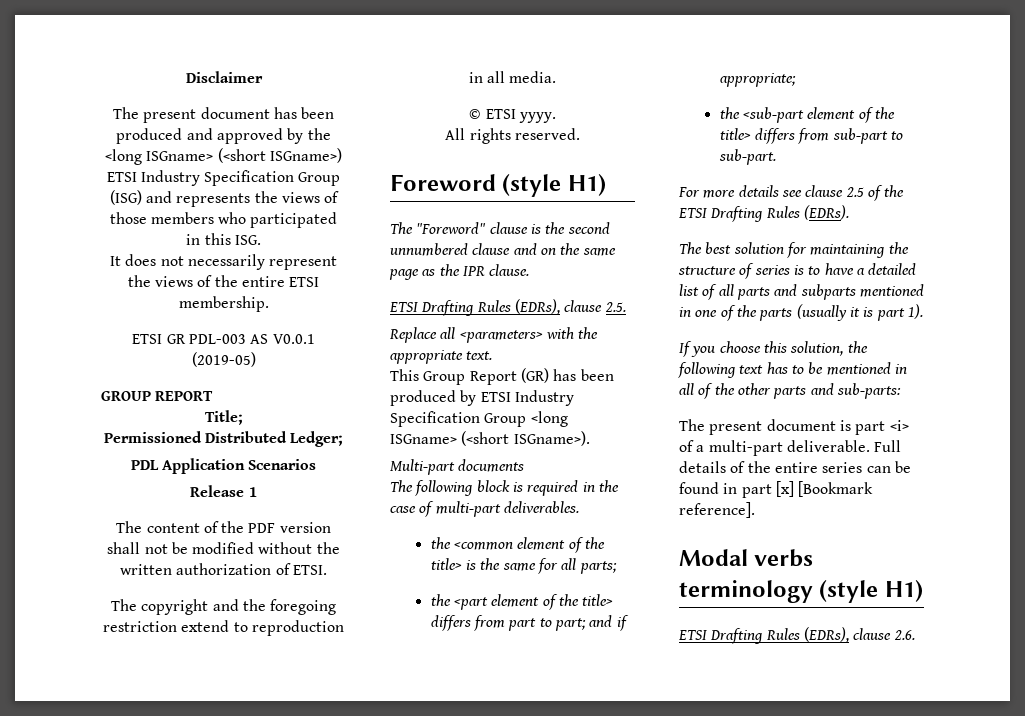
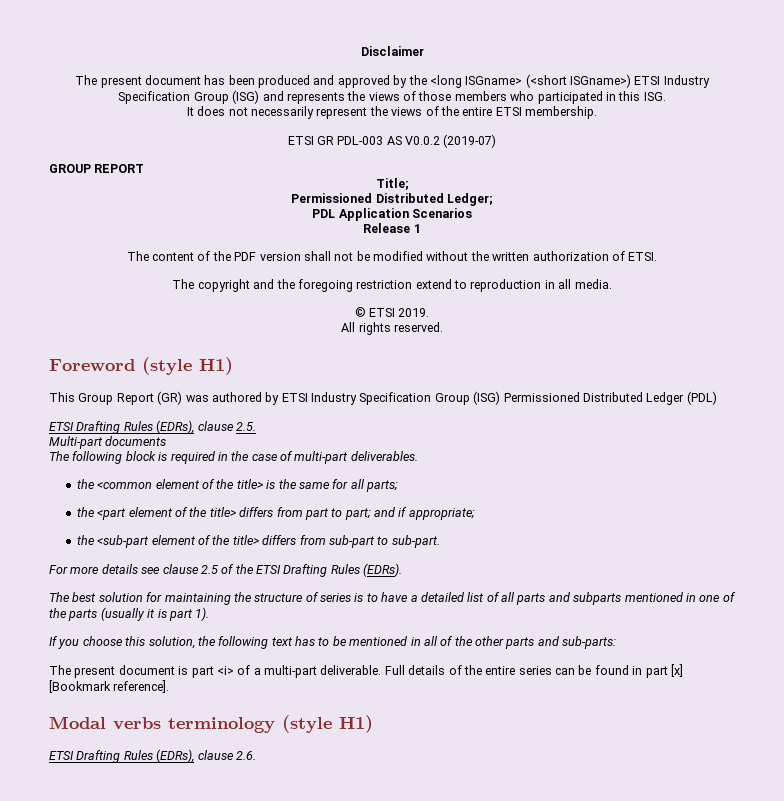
[272,334,315,344] [191,352,256,367] V0.0.1 (2019-05) -> [405,134,497,148] V0.0.2 (2019-07)
[518,112,556,123] yyyy. -> [398,308,430,317] 2019.
[390,222,610,234] [390,243,616,256] [389,264,530,280] The "Foreword" clause is the second unnumbered clause and on the same page as the IPR clause. -> [49,391,717,405] This Group Report (GR) was authored by ETSI Industry Specification Group (ISG) Permissioned Distributed Ledger (PDL)
[389,327,599,343] [390,350,493,364] [390,368,614,385] [390,390,574,406] [390,411,568,427] [390,431,590,446] // Replace all <parameters> with the appropriate text. // This Group Report (GR) has been produced by ETSI Industry Specification Group <long ISGname> (<short ISGname>). -> (256, 426) none

